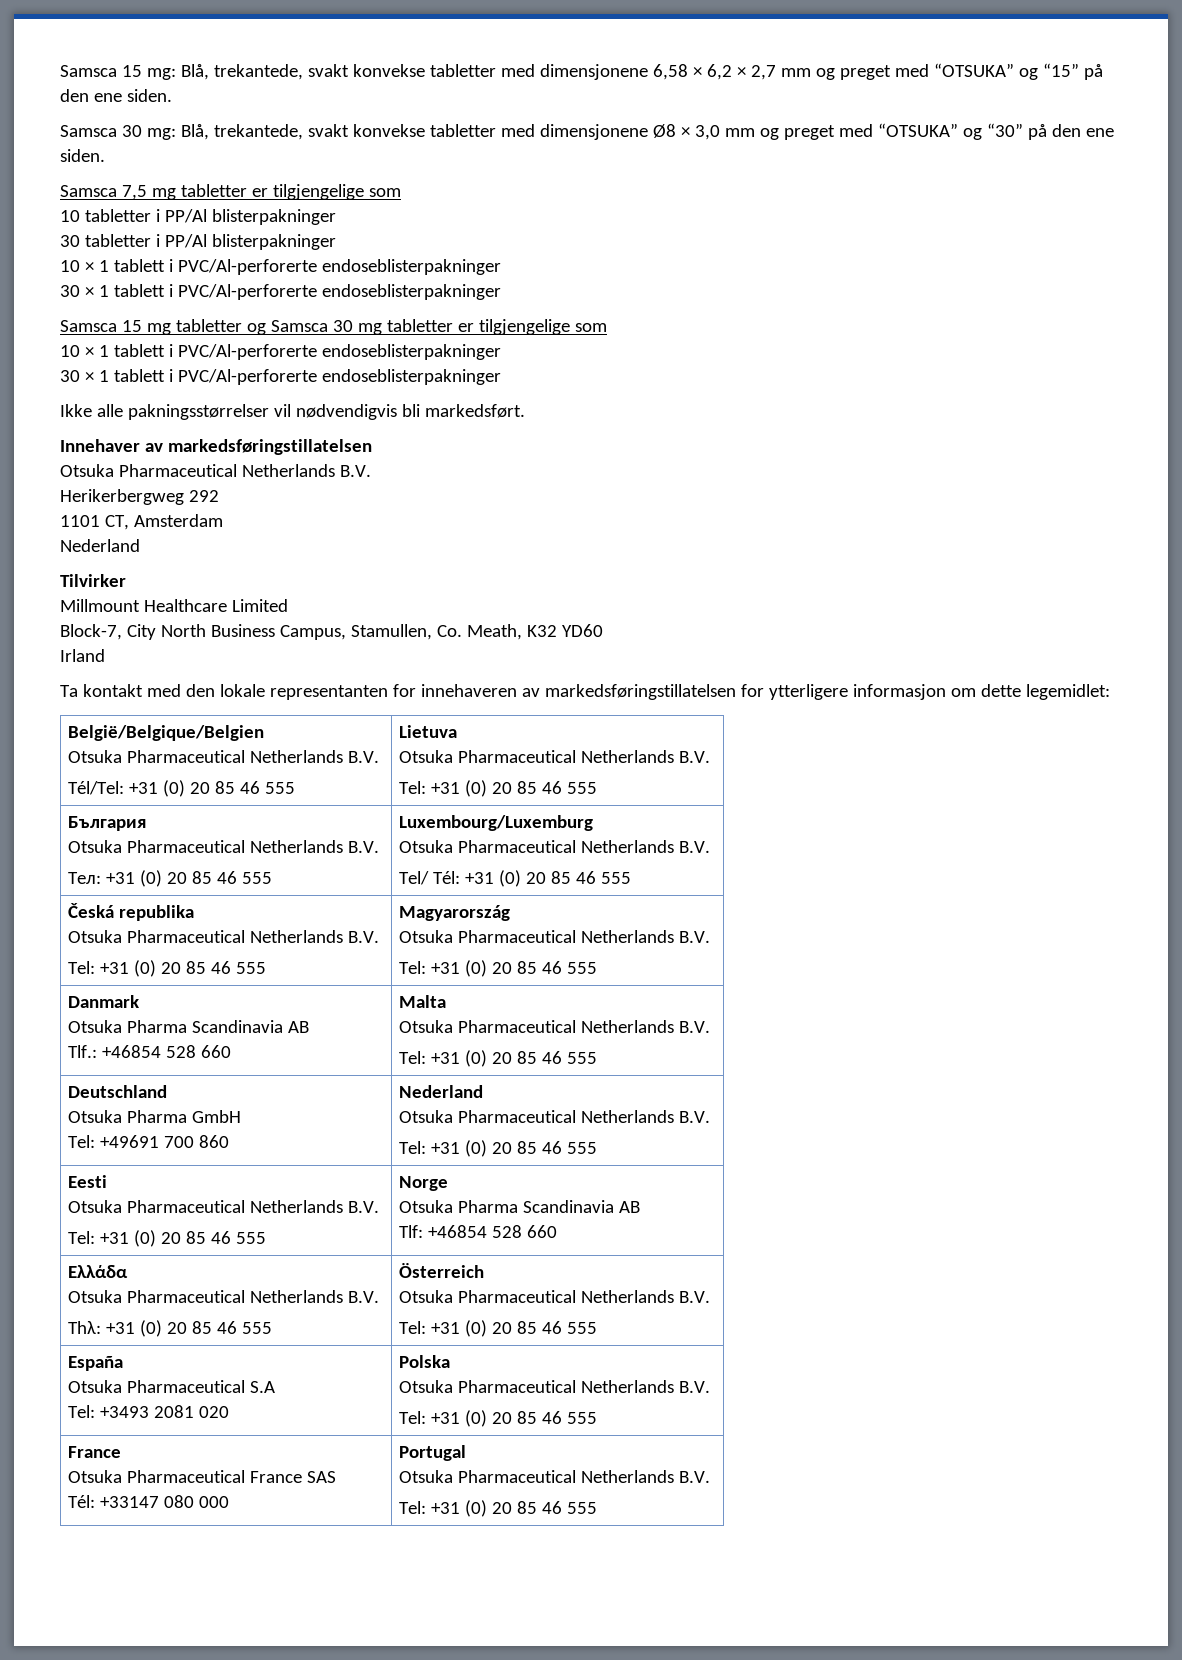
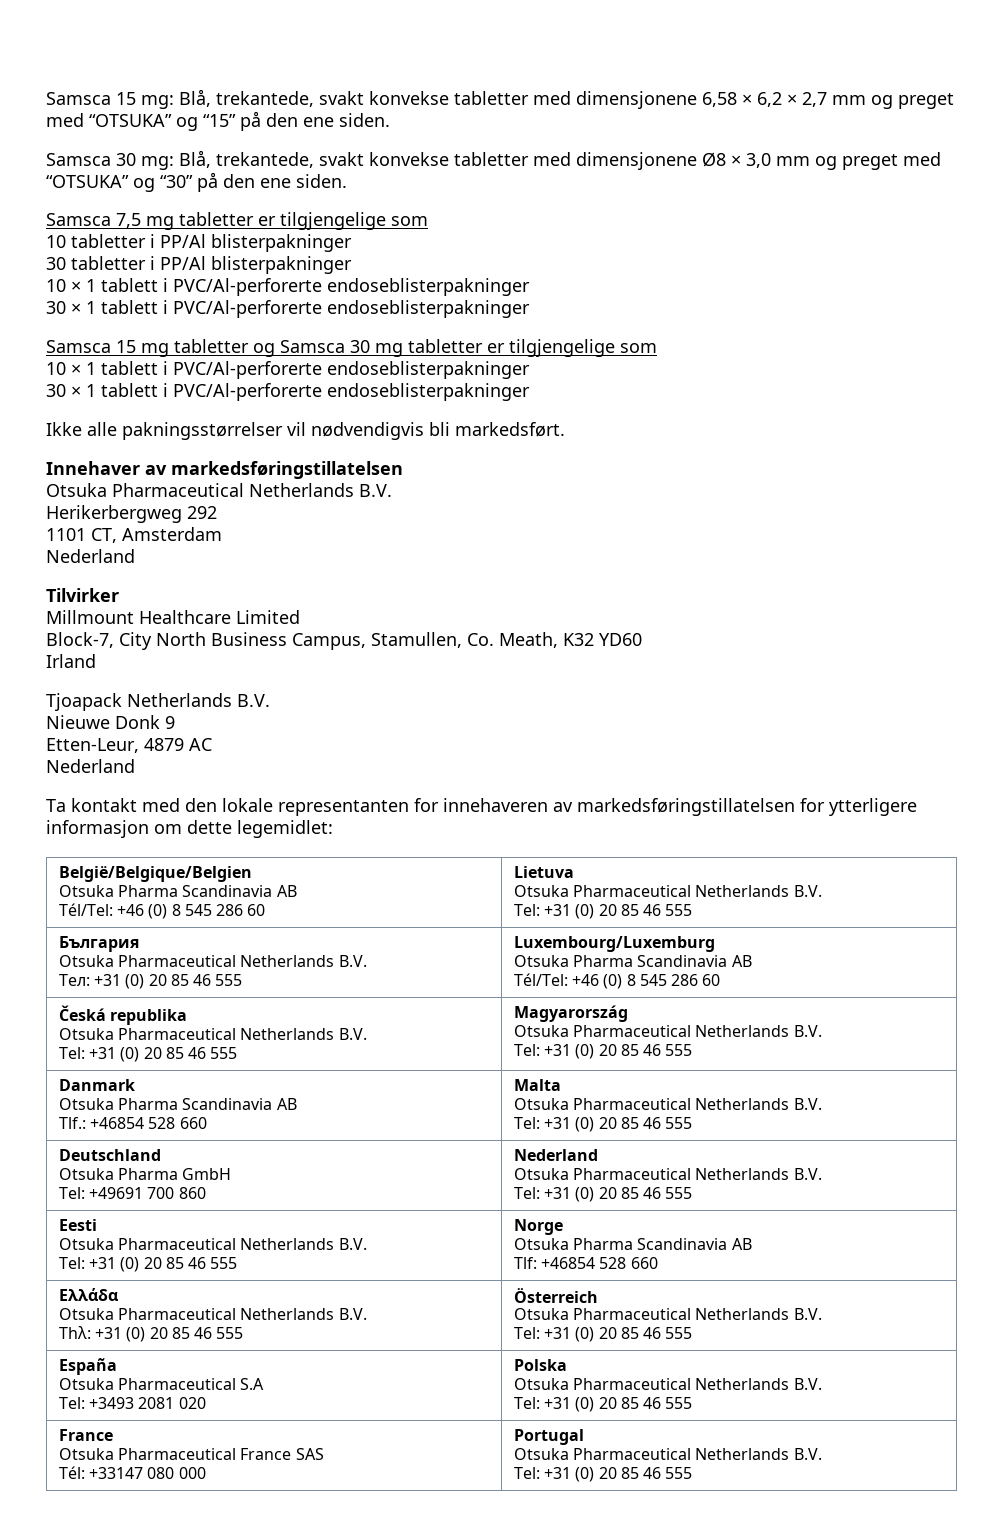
(105, 655) none -> [46,693,270,711] [46,715,175,729] [46,738,212,753] [46,759,135,773] // Tjoapack Netherlands B.V. // Nieuwe Donk 9 // Etten-Leur, 4879 AC // Nederland
[126,750,379,763] [67,780,295,797] Pharmaceutical Netherlands B.V. // Tél/Tel: +31 (0) 20 85 46 555 -> [117,885,297,897] [58,903,266,919] Pharma Scandinavia AB // Tél/Tel: +46 (0) 8 545 286 60
[457,840,710,853] [398,870,631,887] Pharmaceutical Netherlands B.V. // Tel/ Tél: +31 (0) 20 85 46 555 -> [572,955,752,967] [513,973,721,989] Pharma Scandinavia AB // Tél/Tel: +46 (0) 8 545 286 60

